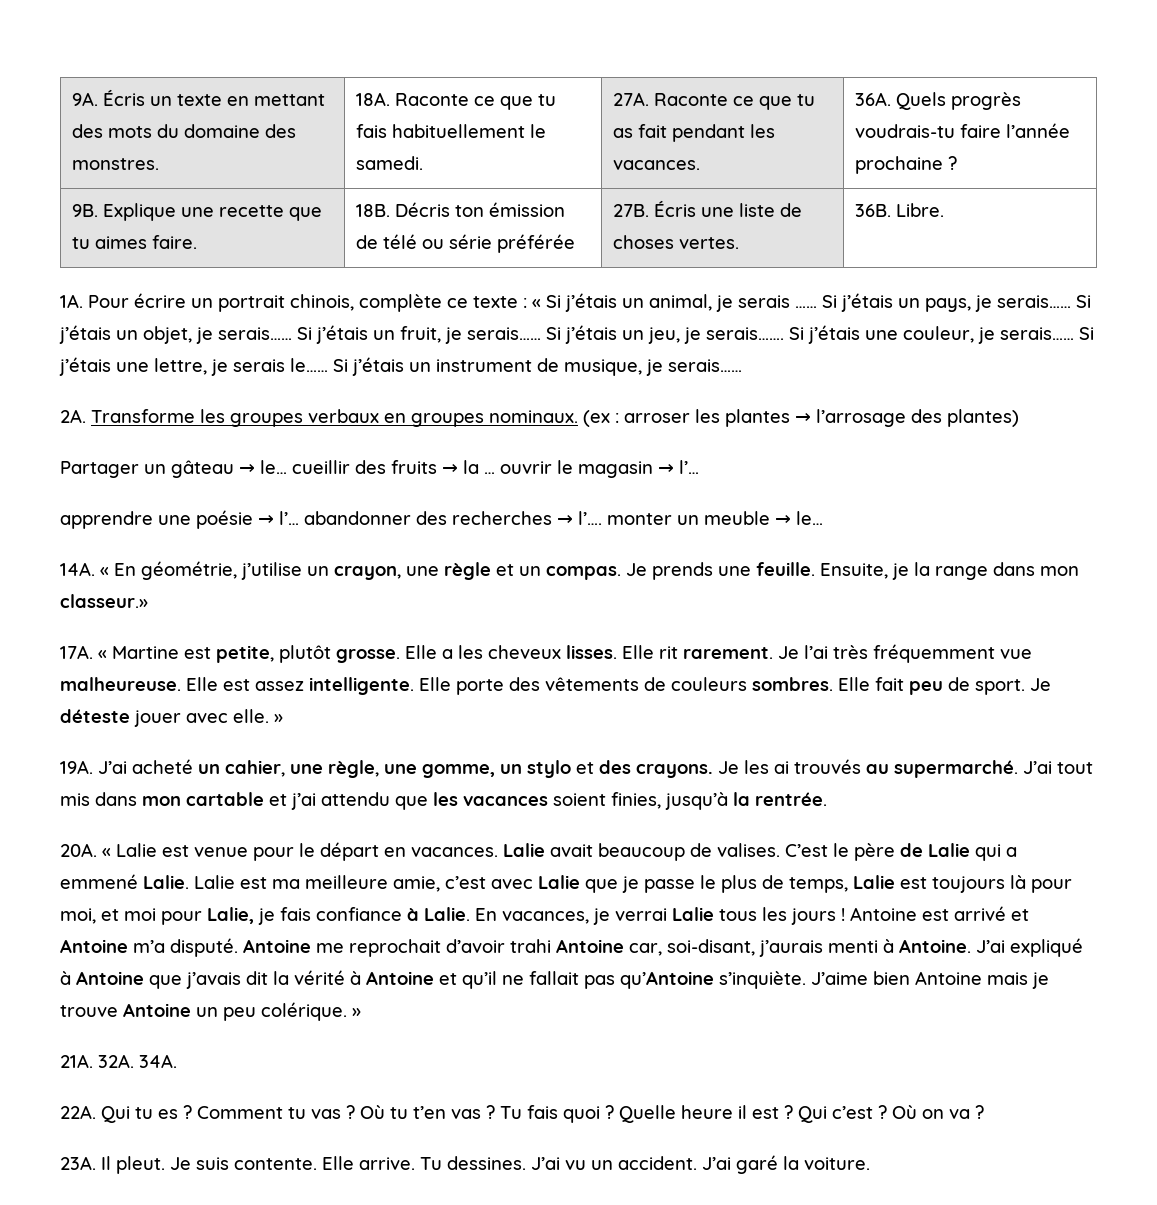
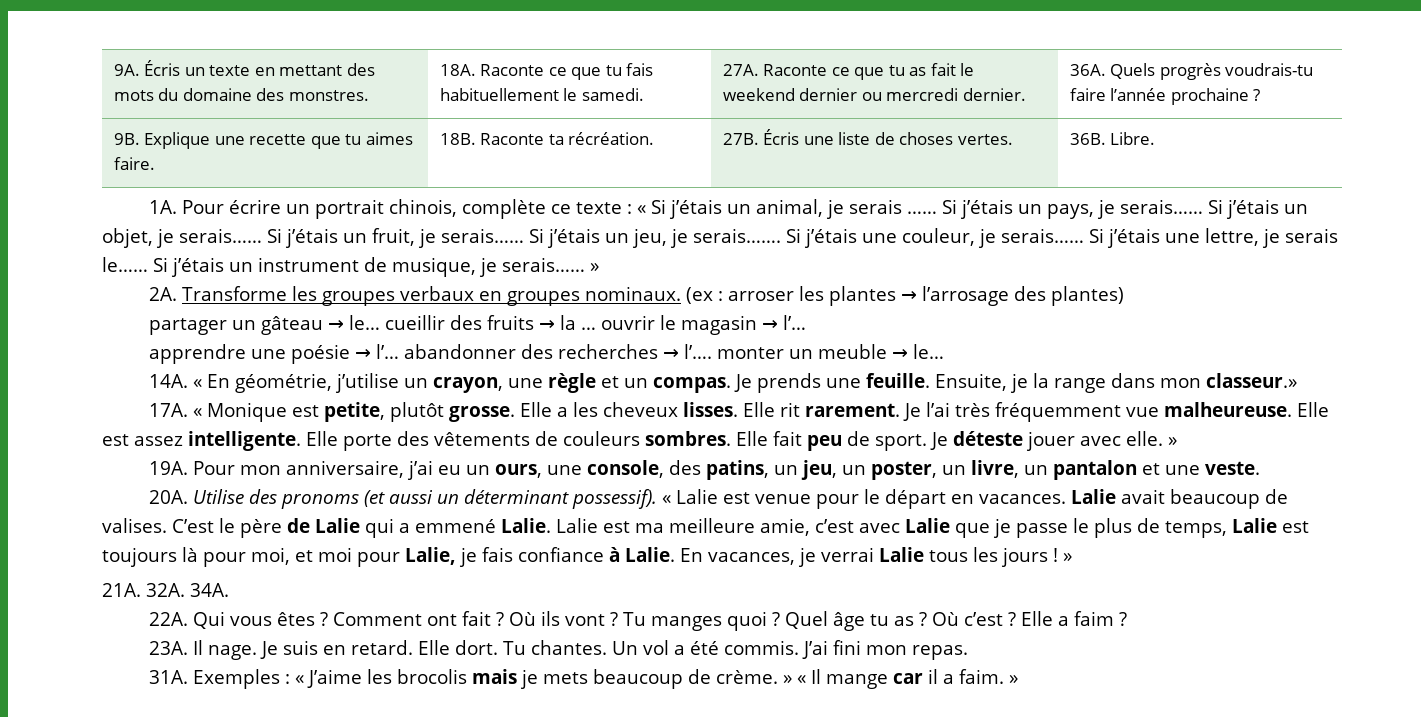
[671,124,775,142] [612,160,700,170] pendant les vacances. -> [960,63,975,76] [722,88,1026,101] le weekend dernier ou mercredi dernier.
[394,202,565,217] [355,234,575,253] Décris ton émission de télé ou série préférée -> [480,132,655,145] Raconte ta récréation.
(742, 365) none -> [590,263,599,272] »
[60,461,139,478] Partager -> [148,318,227,335] partager
[112,646,179,659] Martine -> [206,402,287,422] Monique
[98,759,1093,778] [60,792,827,810] [60,843,97,857] J’ai acheté un cahier, une règle, une gomme, un stylo et des crayons. Je les ai trouvés au supermarché. J’ai tout mis dans mon cartable et j’ai attendu que les vacances soient finies, jusqu’à la rentrée. // 20A. -> [192,460,1260,480] [148,489,657,509] Pour mon anniversaire, j’ai eu un ours, une console, des patins, un jeu, un poster, un livre, un pantalon et une veste. // 20A. Utilise des pronoms (et aussi un déterminant possessif).
[850,906,1029,921] [60,938,1083,957] [60,970,1049,989] [60,1002,347,1021] Antoine est arrivé et Antoine m’a disputé. Antoine me reprochait d’avoir trahi Antoine car, soi-disant, j’aurais menti à Antoine. J’ai expliqué à Antoine que j’avais dit la vérité à Antoine et qu’il ne fallait pas qu’Antoine s’inquiète. J’aime bien Antoine mais je trouve Antoine un peu colérique. -> (1058, 555) none
[135,1105,481,1119] tu es ? Comment tu vas ? Où tu t’en vas -> [229,611,605,626] vous êtes ? Comment ont fait ? Où ils vont
[527,1105,558,1119] fais -> [650,616,722,631] manges
[619,1105,970,1123] Quelle heure il est ? Qui c’est ? Où on va -> [784,611,1114,631] Quel âge tu as ? Où c’est ? Elle a faim
[116,1156,165,1174] pleut. -> [207,645,257,660] nage.
[234,1155,870,1174] contente. Elle arrive. Tu dessines. J’ai vu un accident. J’ai garé la voiture. -> [322,640,968,660] [148,669,1018,689] en retard. Elle dort. Tu chantes. Un vol a été commis. J’ai fini mon repas. // 31A. Exemples : « J’aime les brocolis mais je mets beaucoup de crème. » « Il mange car il a faim. »

